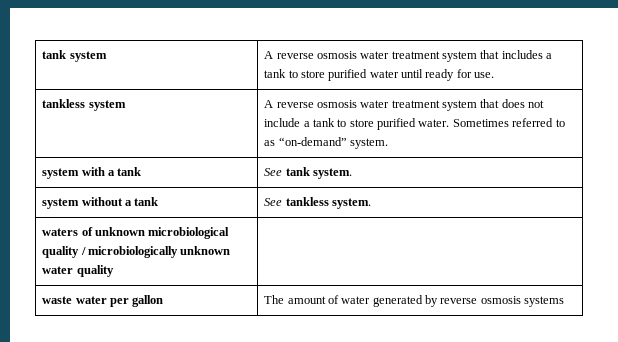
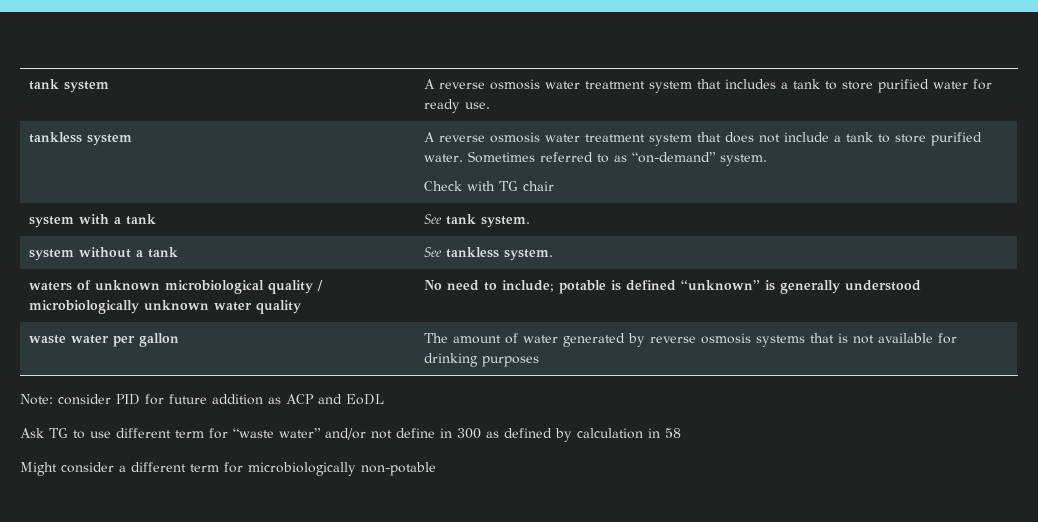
[401,69,472,81] until ready for -> [972,79,992,90] [423,99,460,113] for ready
(388, 143) none -> [423,181,554,191] // Check with TG chair
(114, 271) none -> [423,280,921,294] No need to include; potable is defined “unknown” is generally understood
(565, 301) none -> [809,333,957,344] [423,353,539,367] [20,394,384,405] [20,428,681,442] [20,462,436,476] that is not available for drinking purposes // Note: consider PID for future addition as ACP and EoDL // Ask TG to use different term for “waste water” and/or not define in 300 as defined by calculation in 58 // Might consider a different term for microbiologically non-potable

